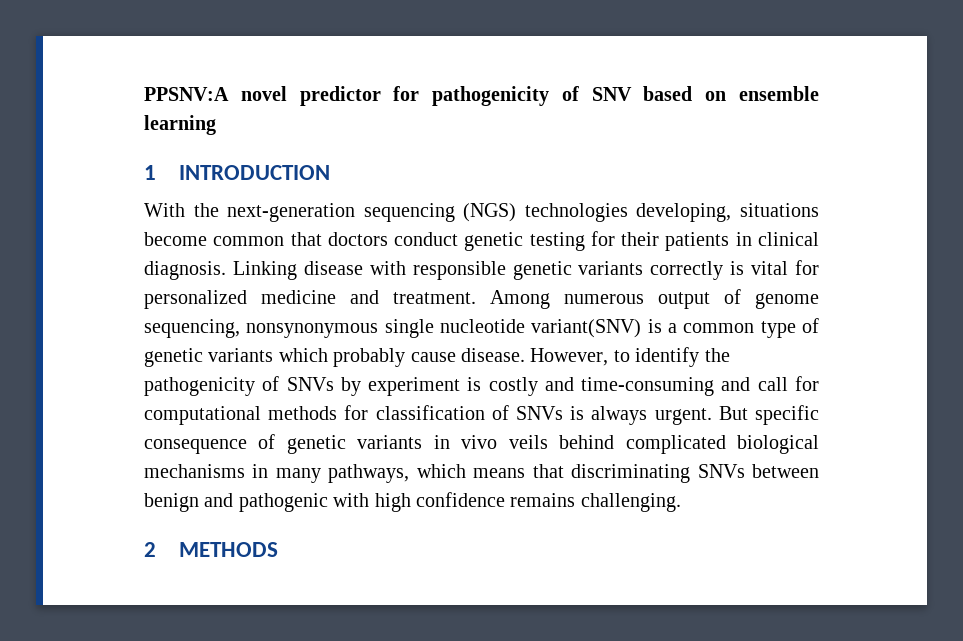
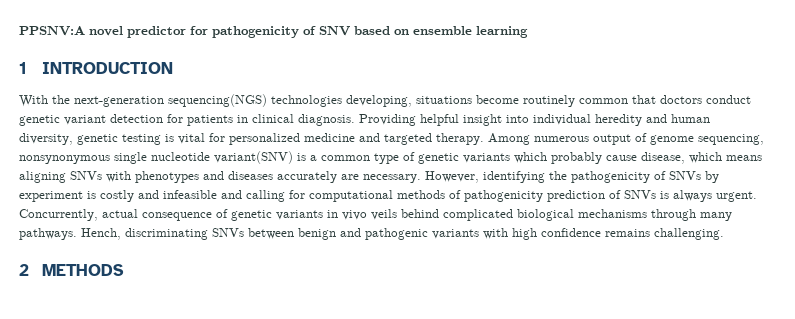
[363,203,517,222] sequencing (NGS) -> [168,94,267,107] sequencing(NGS)
(207, 239) none -> [523,95,575,107] routinely
[529,231,660,251] testing for their -> [64,114,183,125] variant detection for
[232,261,724,280] Linking disease with responsible genetic variants correctly -> [359,114,710,126] [19,133,161,145] Providing helpful insight into individual heredity and human diversity, genetic testing
[393,292,476,304] treatment. -> [384,133,484,145] targeted therapy.
[461,347,700,367] disease. However, to identify -> [641,152,762,164] [19,171,545,183] disease, which means aligning SNVs with phenotypes and diseases accurately are necessary. However, identifying
[581,376,819,396] [144,405,485,425] time-consuming and call for computational methods for classification -> [163,190,605,202] infeasible and calling for computational methods of pathogenicity prediction
[718,405,819,425] But specific -> [19,209,138,221] Concurrently, actual
[252,464,564,483] in many pathways, which means that -> [651,209,732,221] [19,228,121,240] through many pathways. Hench,
(328, 502) none -> [432,229,479,239] variants

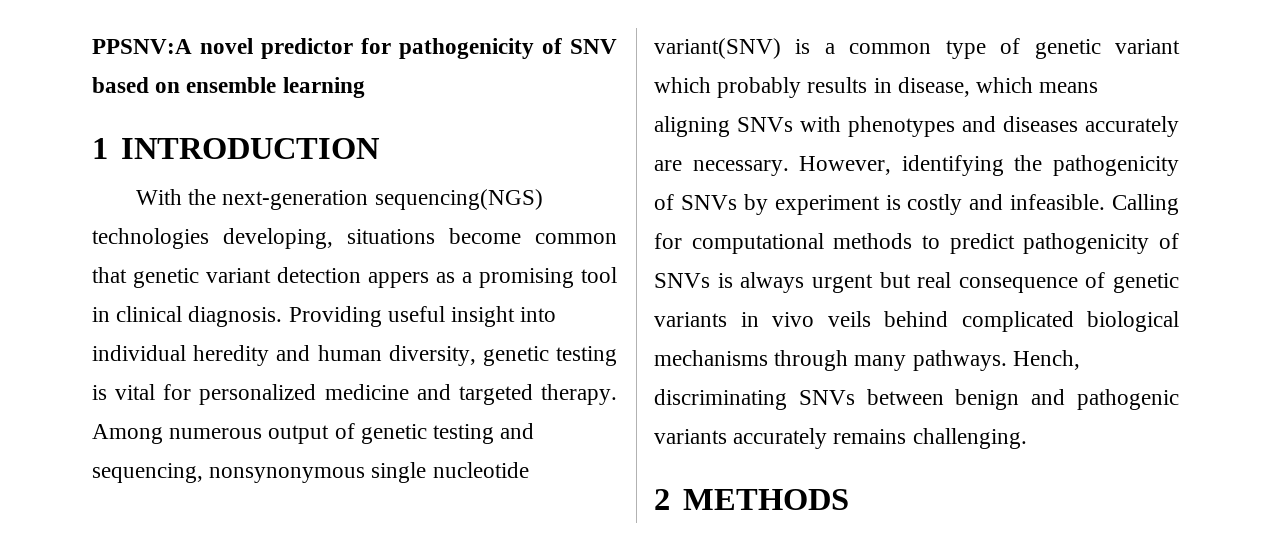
[523,95,575,107] routinely -> (521, 236) none
[660,95,751,104] doctors conduct -> (127, 275) none
[167,114,233,126] for patients -> [368,267,617,288] appers as a promising tool
[420,114,459,126] helpful -> [387,306,445,322] useful
[650,135,694,145] genome -> [360,423,535,444] genetic testing and
[463,153,510,163] variants -> [1115,39,1180,54] variant
[606,155,637,161] cause -> [807,77,892,93] results in
[163,190,605,202] infeasible and calling for computational methods of pathogenicity prediction -> [1010,194,1179,215] [654,233,1150,254] infeasible. Calling for computational methods to predict pathogenicity
[716,191,757,202] [19,209,138,221] urgent. Concurrently, actual -> [811,272,952,293] urgent but real
[483,228,601,240] with high confidence -> [733,428,828,449] accurately

